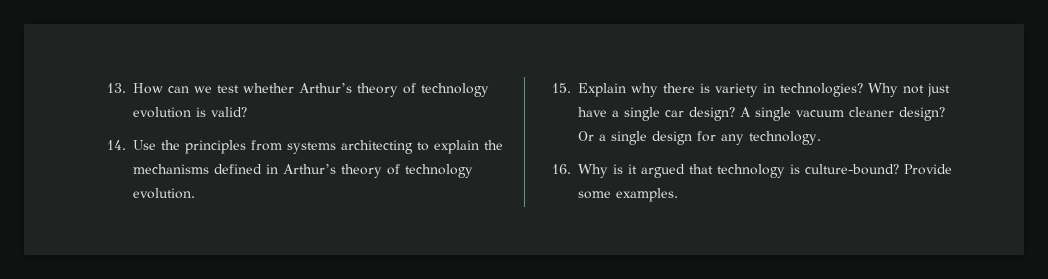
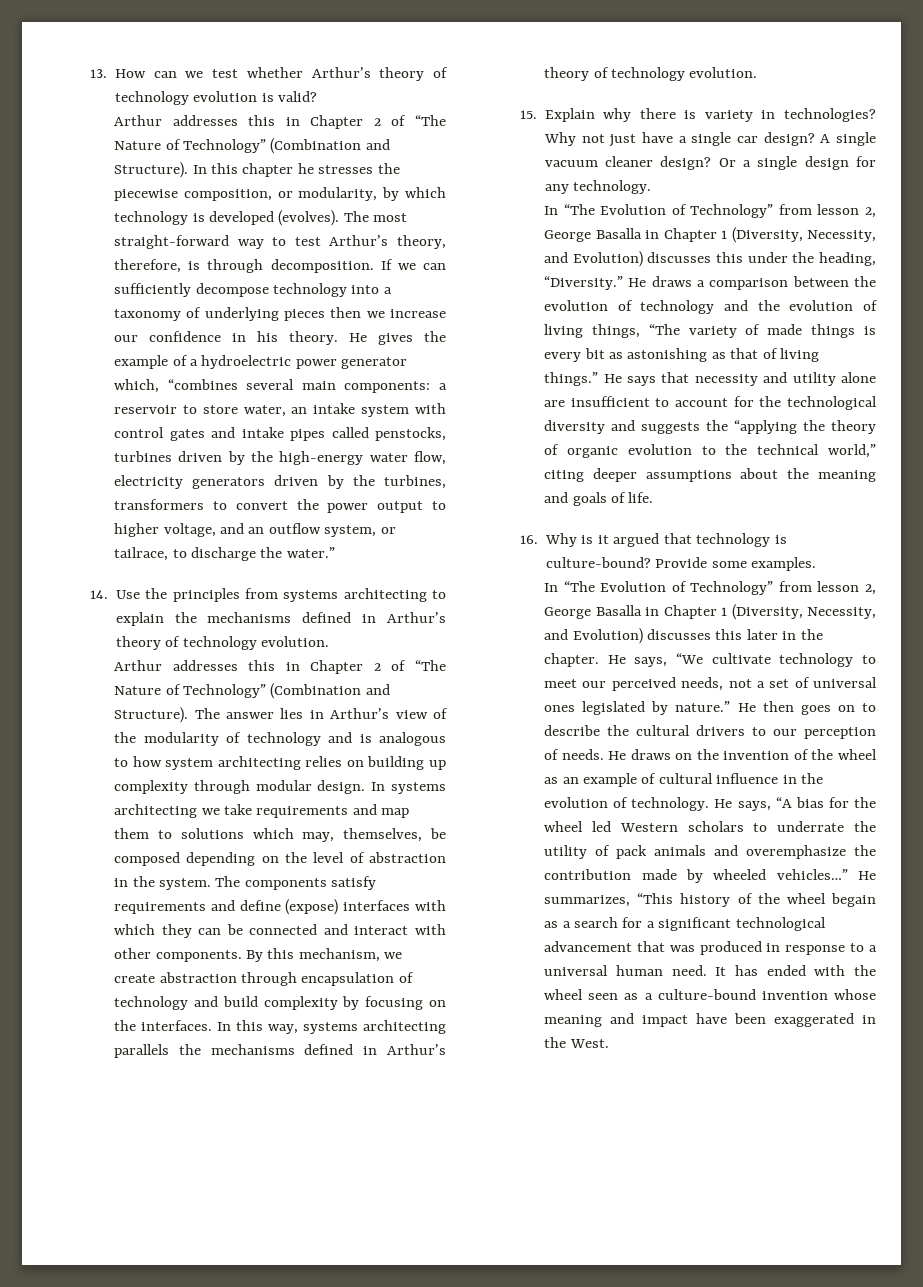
(248, 112) none -> [114,115,446,129] [114,138,390,154] [114,162,400,178] [114,187,447,201] [114,210,408,226] [114,235,447,249] [114,259,447,273] [114,283,392,297] [114,307,447,321] [114,331,446,345] [114,355,408,369] [114,379,448,393] [114,403,446,417] [114,427,446,441] [114,451,446,465] [114,475,447,489] [114,499,447,513] [114,523,396,537] [114,547,335,561] // Arthur addresses this in Chapter 2 of “The Nature of Technology” (Combination and Structure). In this chapter he stresses the piecewise composition, or modularity, by which technology is developed (evolves). The most straight-forward way to test Arthur’s theory, therefore, is through decomposition. If we can sufficiently decompose technology into a taxonomy of underlying pieces then we increase our confidence in his theory. He gives the example of a hydroelectric power generator which, “combines several main components: a reservoir to store water, an intake system with control gates and intake pipes called penstocks, turbines driven by the high-energy water flow, electricity generators driven by the turbines, transformers to convert the power output to higher voltage, and an outflow system, or tailrace, to discharge the water.”
(196, 193) none -> [114,660,446,674] [114,683,390,699] [114,707,448,723] [114,732,446,746] [114,756,446,770] [114,780,447,794] [114,804,410,818] [114,828,446,842] [114,852,446,866] [114,876,377,890] [114,899,447,915] [114,924,446,938] [114,948,403,962] [114,972,414,986] [114,996,447,1010] [114,1020,447,1034] [114,1044,447,1058] [544,67,758,81] // Arthur addresses this in Chapter 2 of “The Nature of Technology” (Combination and Structure). The answer lies in Arthur’s view of the modularity of technology and is analogous to how system architecting relies on building up complexity through modular design. In systems architecting we take requirements and map them to solutions which may, themselves, be composed depending on the level of abstraction in the system. The components satisfy requirements and define (expose) interfaces with which they can be connected and interact with other components. By this mechanism, we create abstraction through encapsulation of technology and build complexity by focusing on the interfaces. In this way, systems architecting parallels the mechanisms defined in Arthur’s theory of technology evolution.
(822, 138) none -> [544,204,876,218] [544,227,876,243] [544,251,876,267] [544,276,876,290] [544,300,878,314] [544,324,876,338] [544,348,820,362] [544,372,876,386] [544,396,877,410] [544,420,876,434] [544,444,876,458] [544,468,877,482] [544,492,654,506] // In “The Evolution of Technology” from lesson 2, George Basalla in Chapter 1 (Diversity, Necessity, and Evolution) discusses this under the heading, “Diversity.” He draws a comparison between the evolution of technology and the evolution of living things, “The variety of made things is every bit as astonishing as that of living things.” He says that necessity and utility alone are insufficient to account for the technological diversity and suggests the “applying the theory of organic evolution to the technical world,” citing deeper assumptions about the meaning and goals of life.
(679, 195) none -> [544,581,876,595] [544,604,876,620] [544,628,823,644] [544,653,876,667] [544,677,877,691] [544,701,876,715] [544,725,876,739] [544,749,877,760] [544,773,824,787] [544,797,876,811] [544,821,876,832] [544,845,876,859] [544,869,876,883] [544,893,876,907] [544,917,826,931] [544,941,877,955] [544,965,876,976] [544,989,876,1000] [544,1013,876,1027] [544,1037,609,1048] // In “The Evolution of Technology” from lesson 2, George Basalla in Chapter 1 (Diversity, Necessity, and Evolution) discusses this later in the chapter. He says, “We cultivate technology to meet our perceived needs, not a set of universal ones legislated by nature.” He then goes on to describe the cultural drivers to our perception of needs. He draws on the invention of the wheel as an example of cultural influence in the evolution of technology. He says, “A bias for the wheel led Western scholars to underrate the utility of pack animals and overemphasize the contribution made by wheeled vehicles…” He summarizes, “This history of the wheel begain as a search for a significant technological advancement that was produced in response to a universal human need. It has ended with the wheel seen as a culture-bound invention whose meaning and impact have been exaggerated in the West.

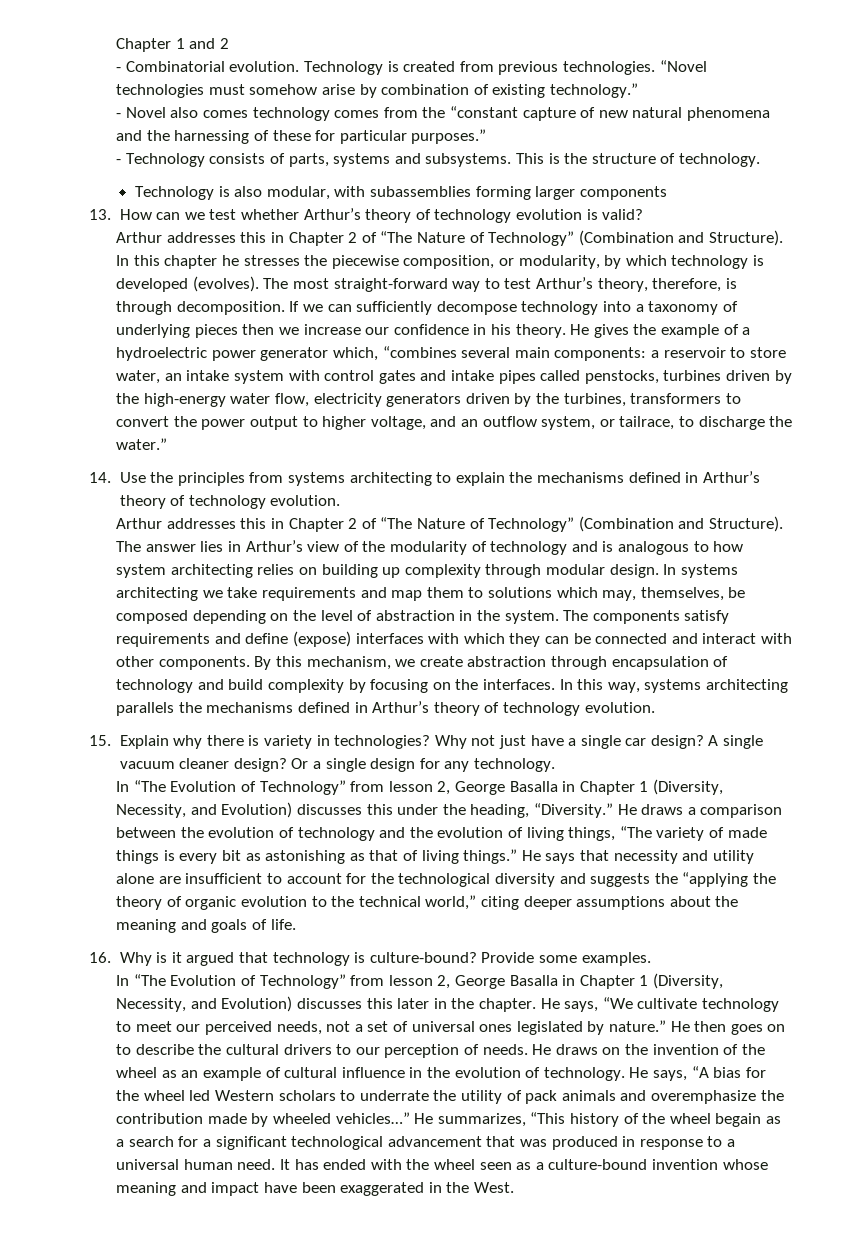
(89, 73) none -> [116,38,230,52] [116,60,707,75] [116,83,638,98] [116,106,770,121] [116,129,487,144] [116,153,760,167] [134,186,667,200] Chapter 1 and 2 // - Combinatorial evolution. Technology is created from previous technologies. “Novel technologies must somehow arise by combination of existing technology.” // - Novel also comes technology comes from the “constant capture of new natural phenomena and the harnessing of these for particular purposes.” // - Technology consists of parts, systems and subsystems. This is the structure of technology. // Technology is also modular, with subassemblies forming larger components //

